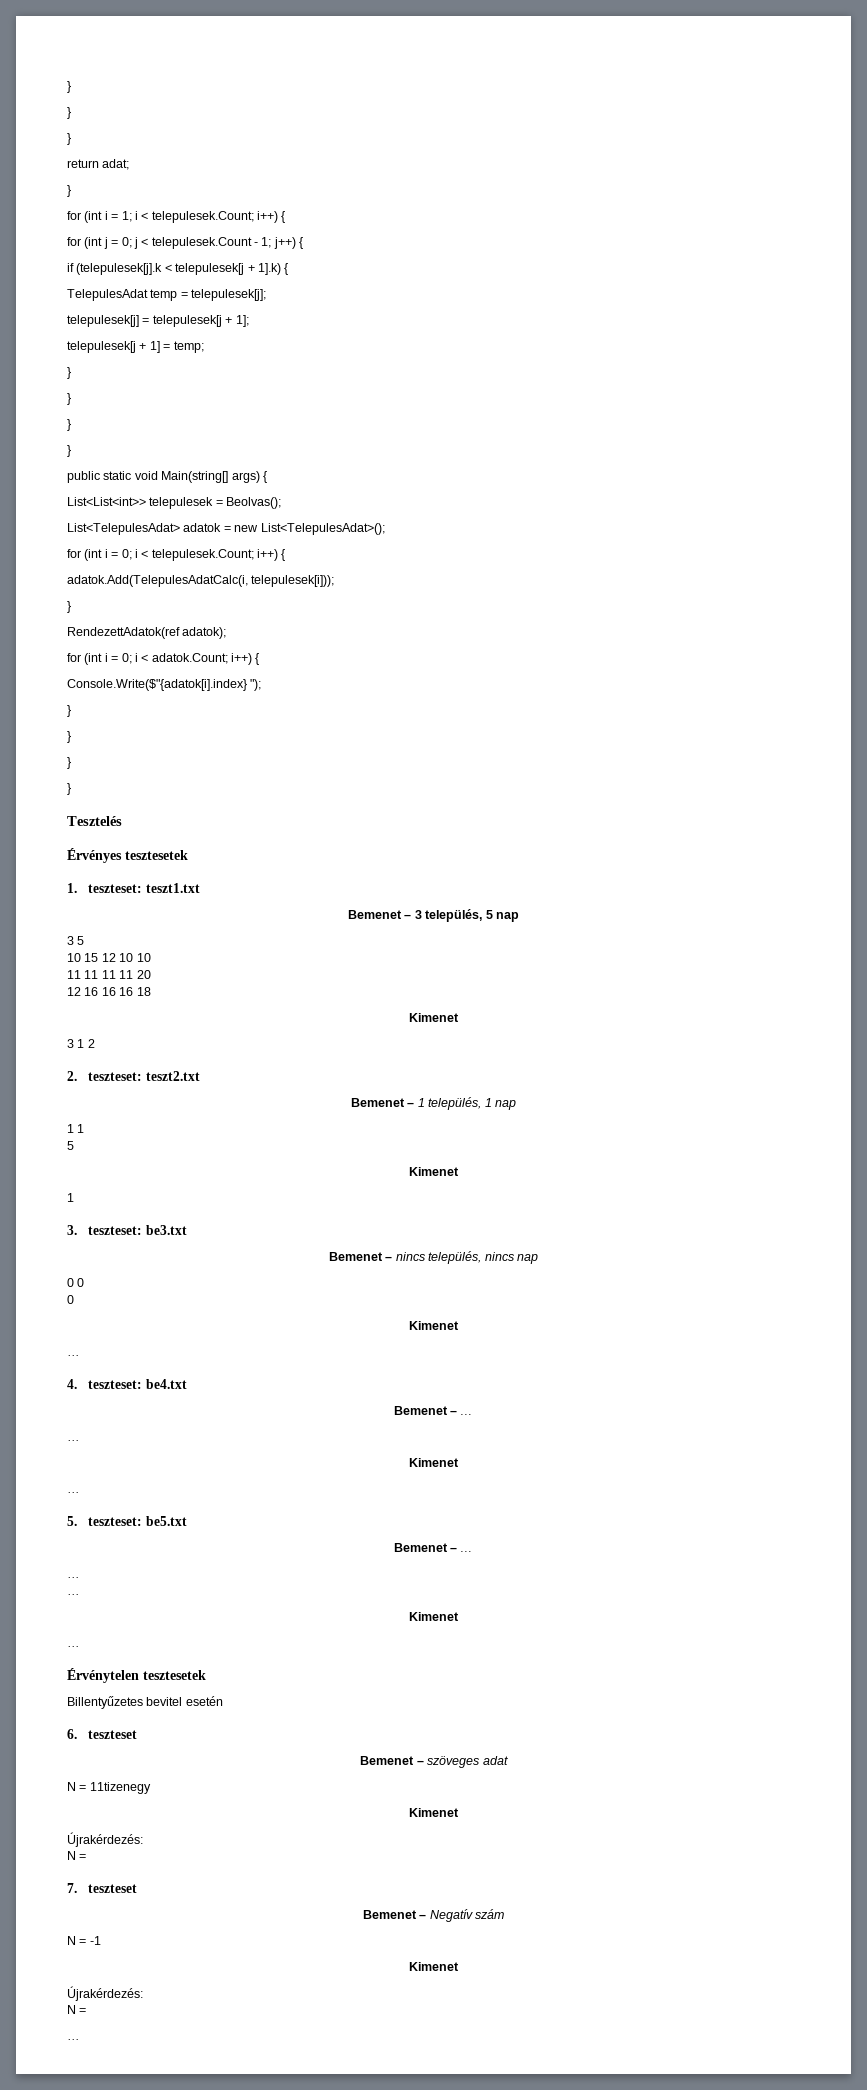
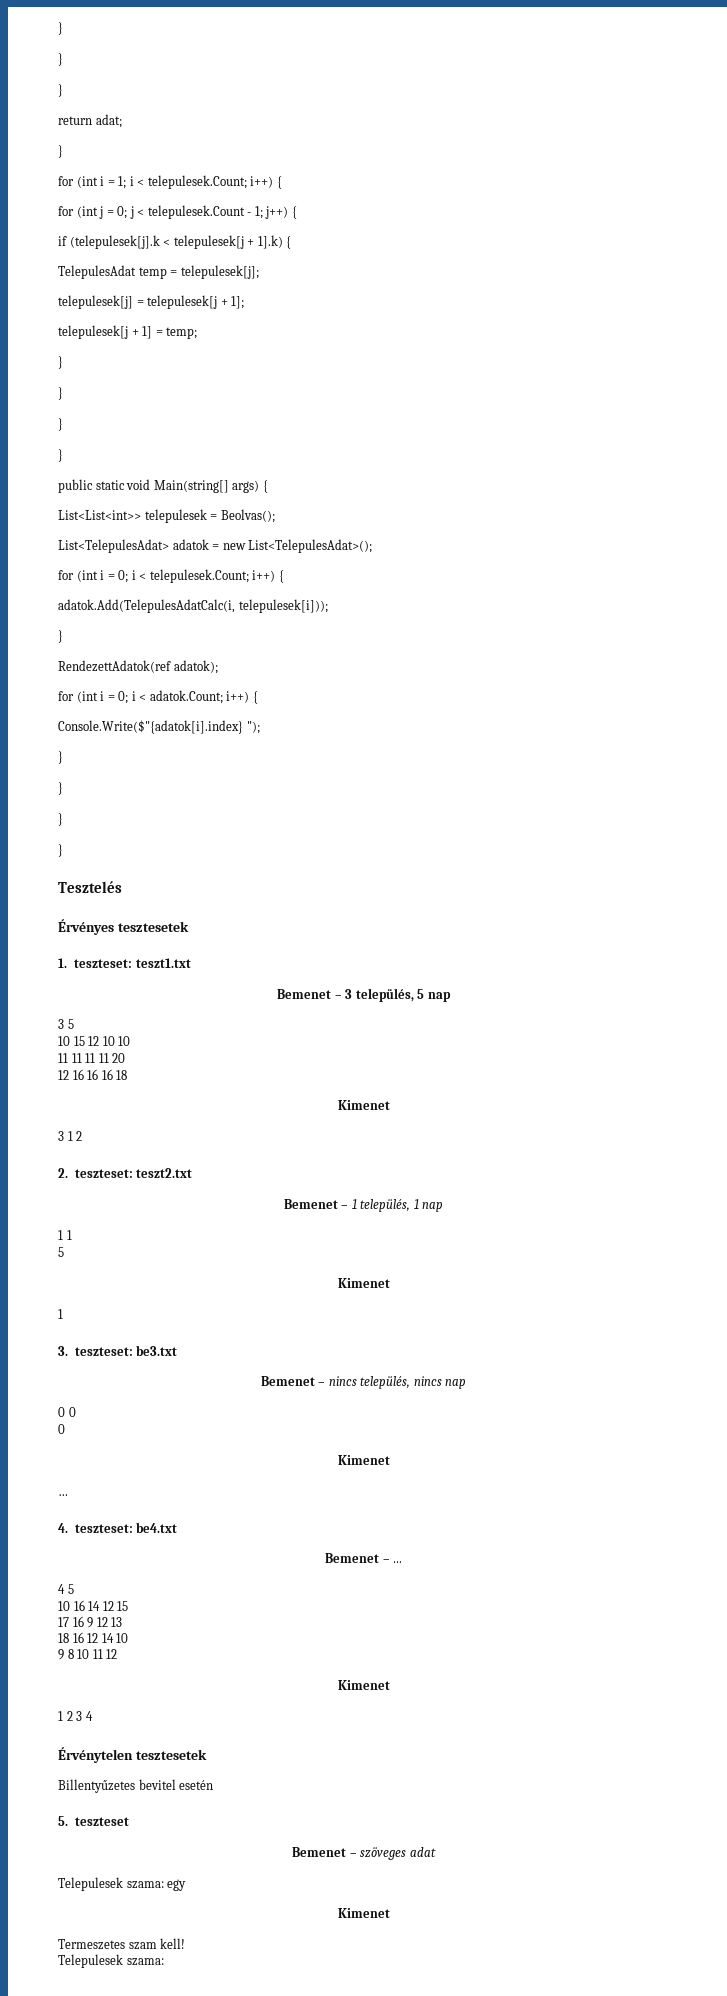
[67,1440,80,1441] [409,1458,459,1467] [67,1492,80,1493] [67,1516,187,1526] [393,1543,474,1552] [67,1577,80,1578] [67,1594,80,1595] [409,1612,459,1621] [67,1646,80,1647] … // Kimenet // … // 5. teszteset: be5.txt // Bemenet – … // … // … // Kimenet // … -> [58,1584,74,1594] [58,1600,129,1611] [58,1616,123,1628] [58,1632,129,1643] [58,1649,118,1660] [337,1680,390,1690] [58,1711,93,1721] 4 5 // 10 16 14 12 15 // 17 16 9 12 13 // 18 16 12 14 10 // 9 8 10 11 12 // Kimenet // 1 2 3 4
[67,1729,77,1739] 6. -> [58,1816,68,1826] 5.
[67,1782,151,1794] [409,1808,459,1817] [67,1832,143,1847] [67,1851,87,1860] [67,1883,138,1893] [362,1909,505,1922] [67,1936,101,1945] [409,1962,459,1971] [67,1986,143,2001] [67,2005,87,2014] [67,2039,80,2040] N = 11tizenegy // Kimenet // Újrakérdezés: // N = // 7. teszteset // Bemenet – Negatív szám // N = -1 // Kimenet // Újrakérdezés: // N = // … -> [58,1877,187,1891] [337,1908,390,1918] [58,1938,186,1950] [58,1954,164,1968] Telepulesek szama: egy // Kimenet // Termeszetes szam kell! // Telepulesek szama:

